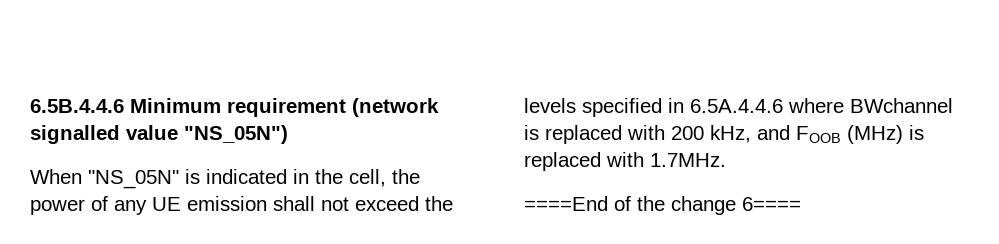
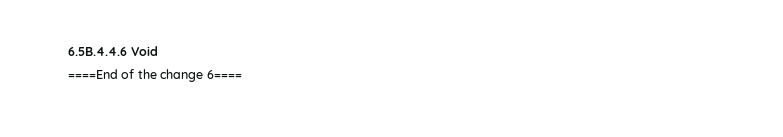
[130,98,439,117] [30,125,288,144] [30,169,420,189] [30,196,453,215] [524,98,953,117] [524,125,924,144] [524,152,726,171] Minimum requirement (network signalled value "NS_05N") // When "NS_05N" is indicated in the cell, the power of any UE emission shall not exceed the levels specified in 6.5A.4.4.6 where BWchannel is replaced with 200 kHz, and FOOB (MHz) is replaced with 1.7MHz. -> [131,46,158,56] Void

